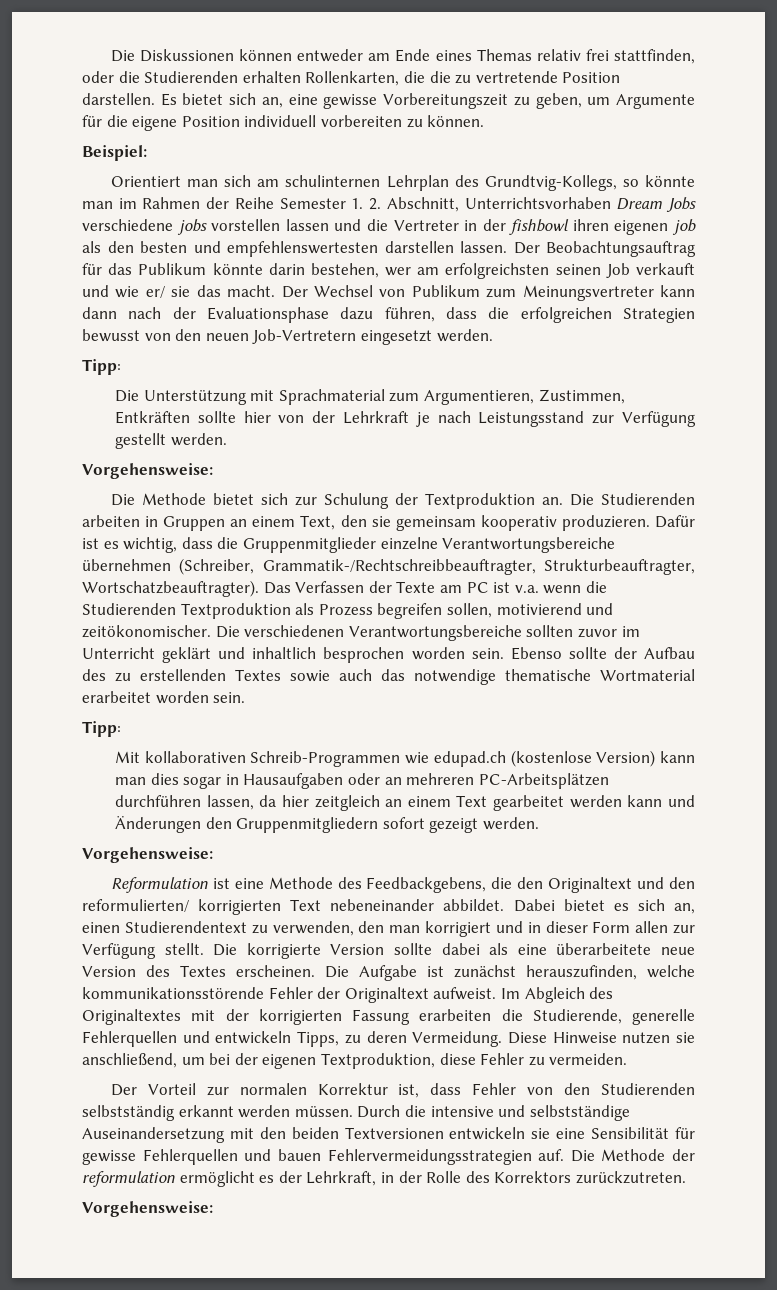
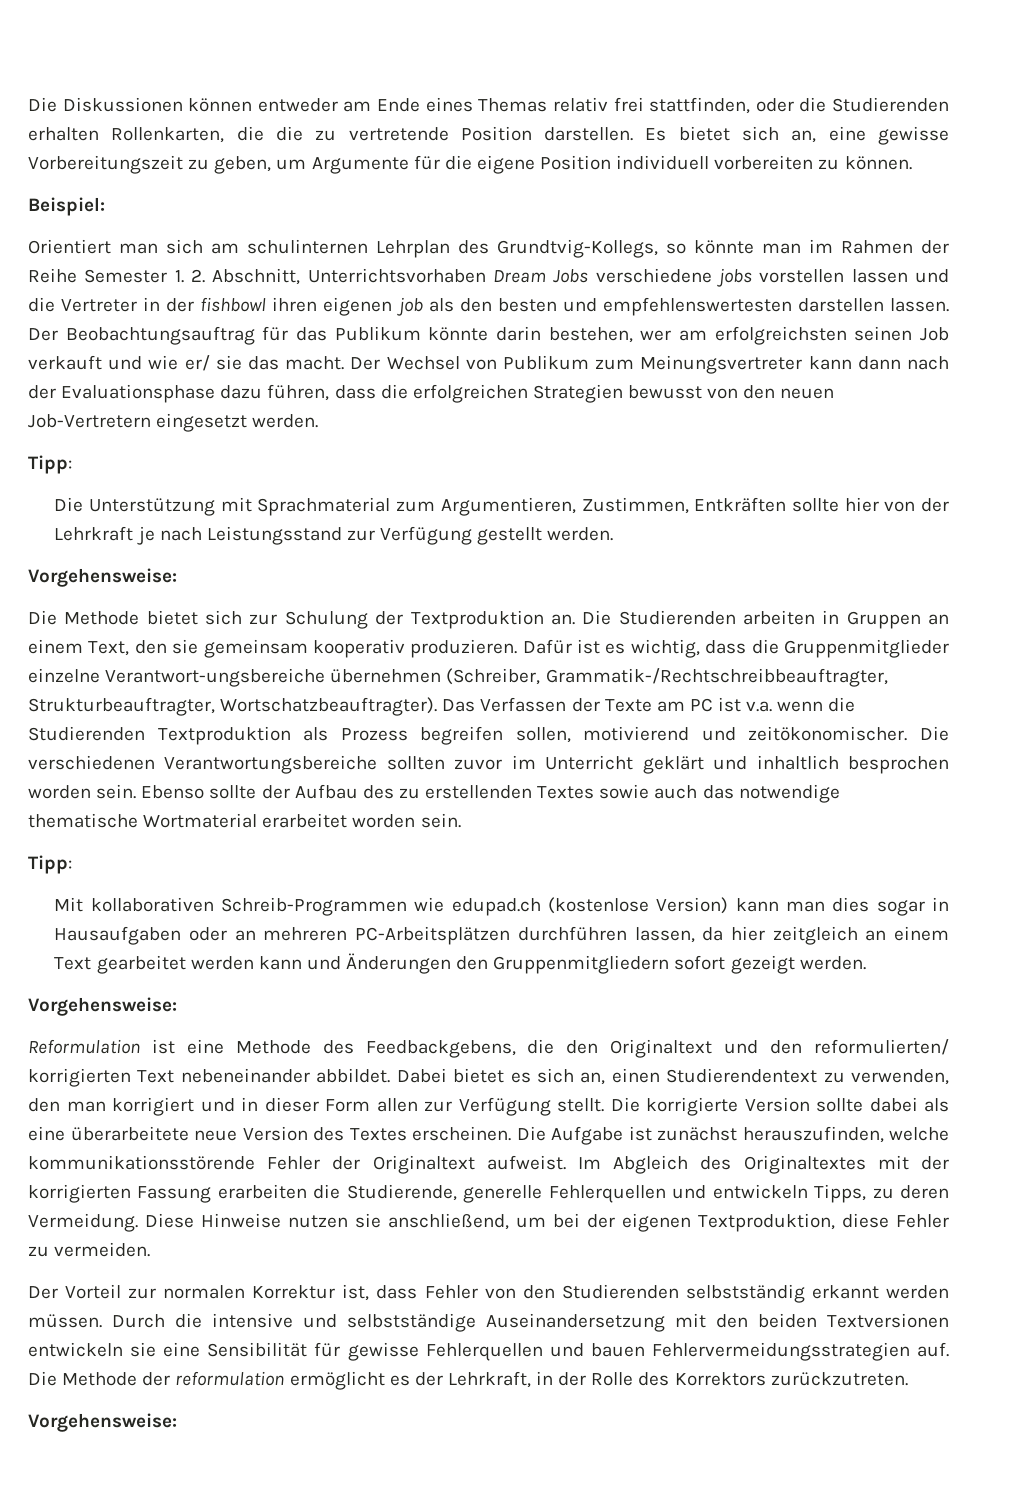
[442,537,616,553] Verantwortungsbereiche -> [105,668,326,687] Verantwort-ungsbereiche

